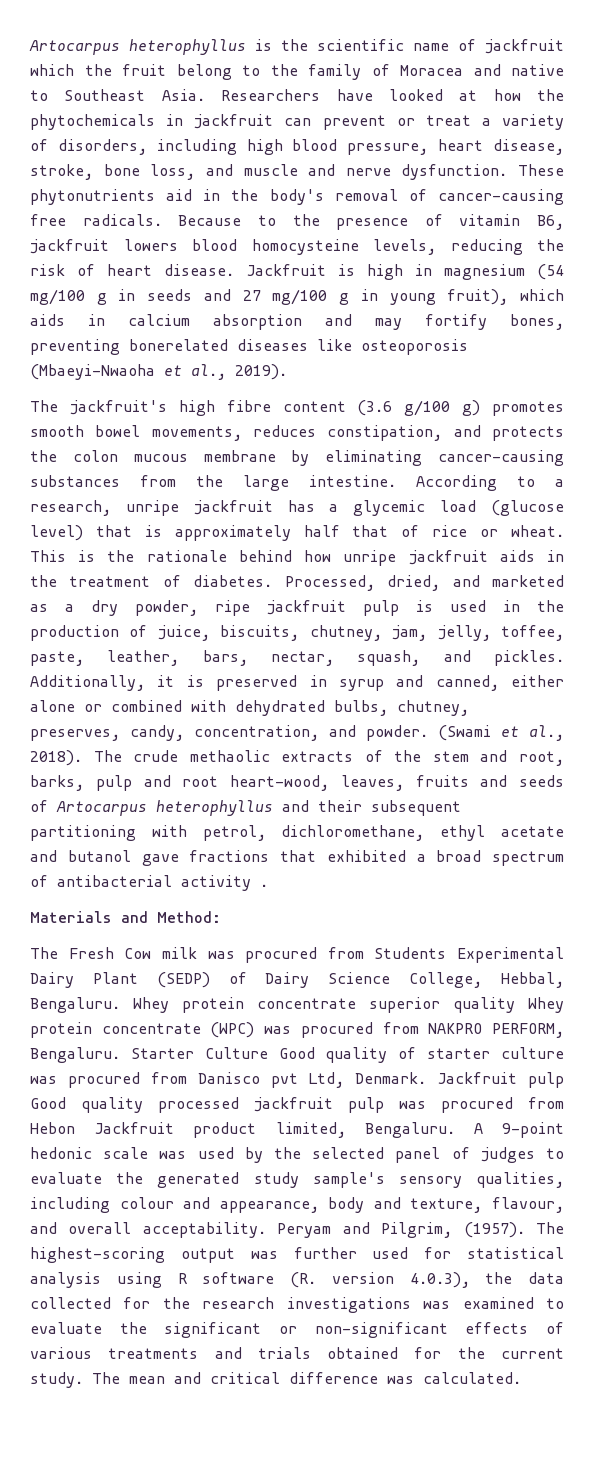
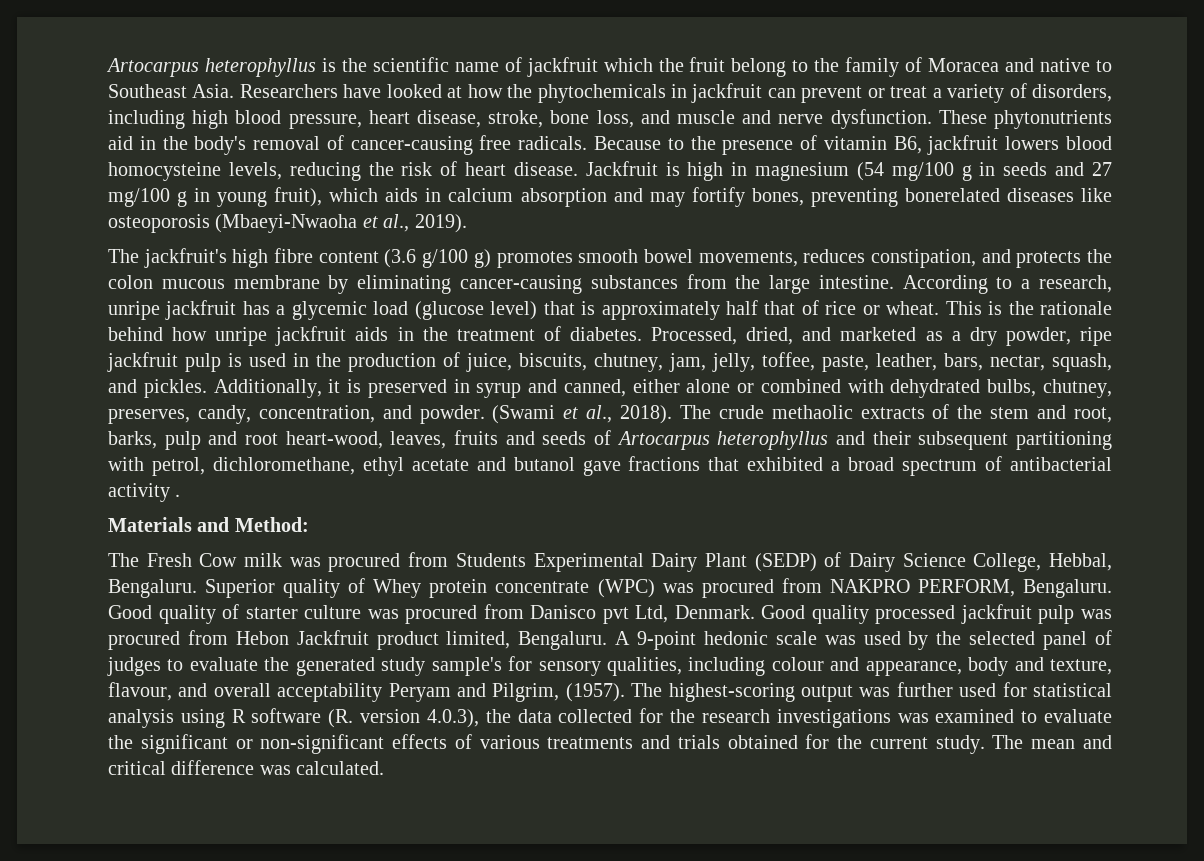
[133,997,515,1013] Whey protein concentrate superior quality -> [205,578,366,598] Superior quality of
[130,1047,268,1059] Starter Culture -> (1112, 588) none
[437,1072,564,1088] Jackfruit pulp -> (755, 612) none
(385, 1180) none -> [508,656,533,671] for
[142,1222,266,1238] acceptability. -> [277,683,383,702] acceptability

